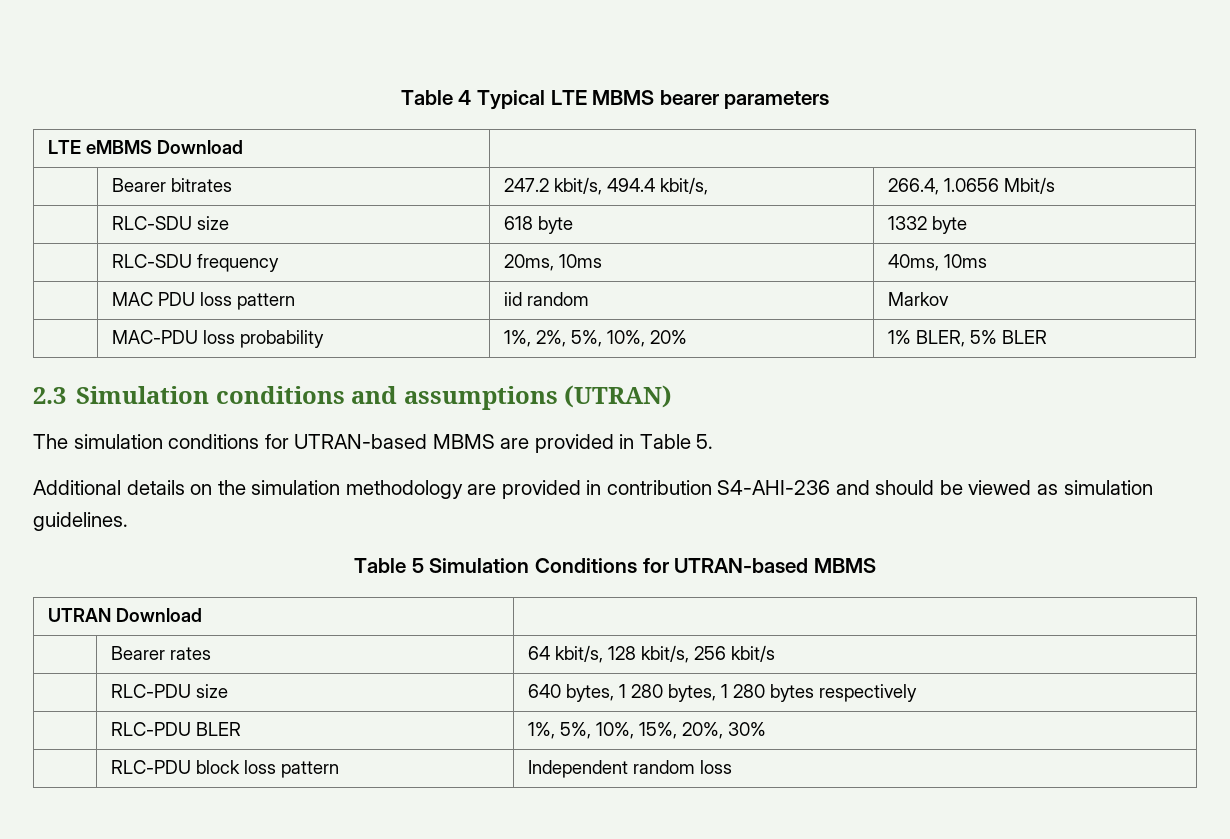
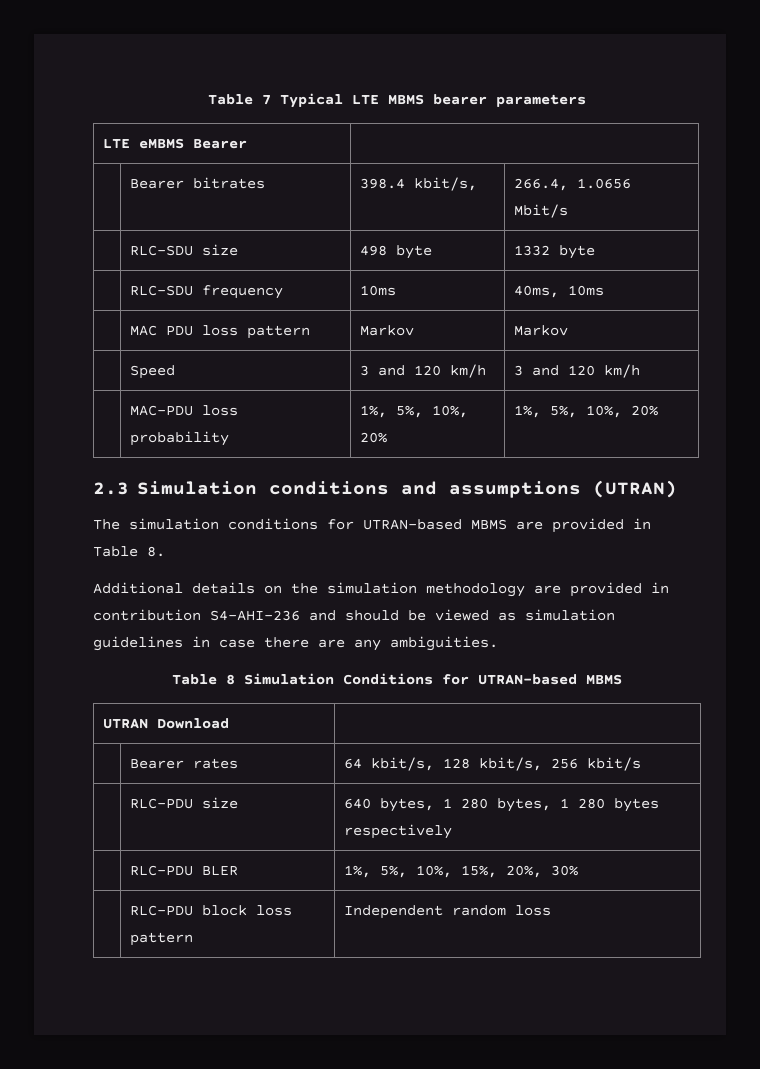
[400,90,472,105] Table 4 -> [208,94,271,105] Table 7
[156,140,243,154] Download -> [192,139,247,149] Bearer
[503,177,655,195] 247.2 kbit/s, 494.4 -> [359,178,405,189] 398.4
[503,216,533,230] 618 -> [359,245,387,256] 498
[503,254,554,271] 20ms, -> (283, 292) none
[503,292,589,306] [887,292,949,306] iid random | Markov -> [359,325,414,336] [513,325,568,336] [129,365,175,379] [359,364,486,378] [513,364,640,378] Markov | Markov // | Speed | 3 and 120 km/h | 3 and 120 km/h
[535,330,566,347] 2%, -> (387, 411) none
[887,330,1047,347] 1% BLER, 5% BLER -> [513,405,658,418] 1%, 5%, 10%, 20%
[696,434,714,449] 5. -> [147,546,165,557] 8.
[33,512,128,531] [354,558,424,573] guidelines. // Table 5 -> [93,636,498,651] [172,674,235,685] guidelines in case there are any ambiguities. // Table 8

